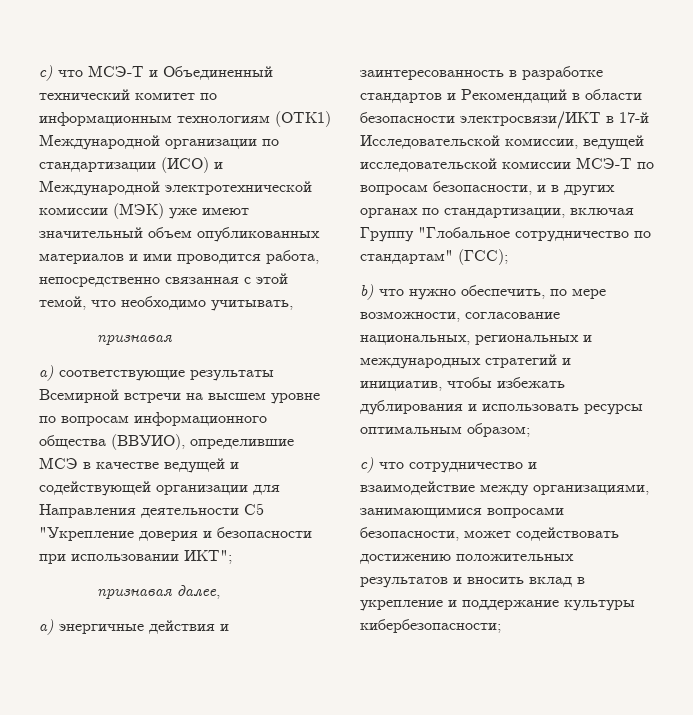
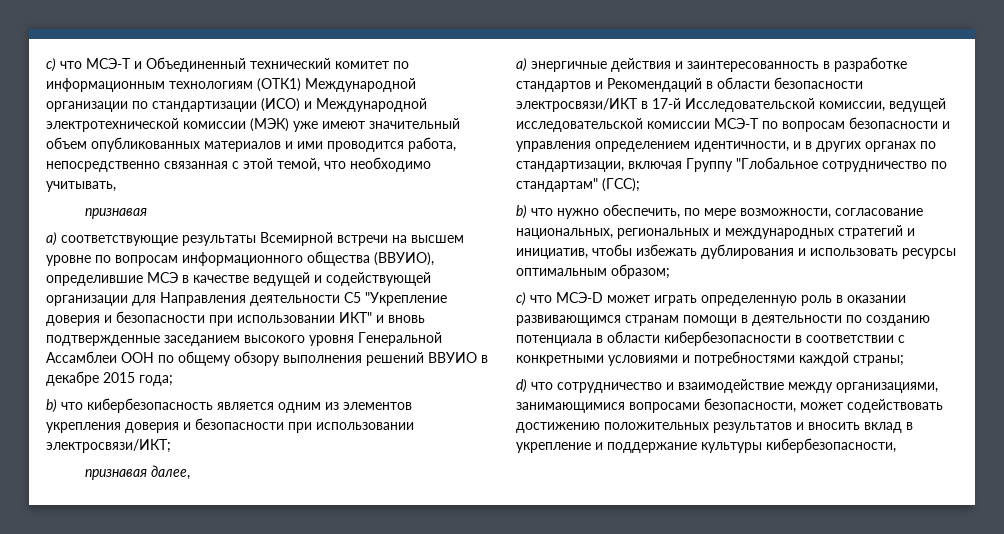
[184,550,232,564] ИКТ"; -> [339,312,425,323] [46,332,442,346] [46,351,488,366] [46,371,173,386] [46,398,412,413] [46,418,414,433] [46,439,171,453] ИКТ" и вновь подтвержденные заседанием высокого уровня Генеральной Ассамблеи ООН по общему обзору выполнения решений ВВУИО в декабре 2015 года; // b) что кибербезопасность является одним из элементов укрепления доверия и безопасности при использовании электросвязи/ИКТ;
[433,181,532,195] безопасности, -> [849,117,950,129] [516,141,789,152] безопасности и управления определением идентичности,
(404, 465) none -> [556,292,906,306] [516,315,930,326] [516,331,905,346] [516,351,904,366] [516,379,553,393] МСЭ-D может играть определенную роль в оказании развивающимся странам помощи в деятельности по созданию потенциала в области кибербезопасности в соответствии с конкретными условиями и потребностями каждой страны; // d) что
[360,619,501,633] кибербезопасности; -> [766,438,896,453] кибербезопасности,

